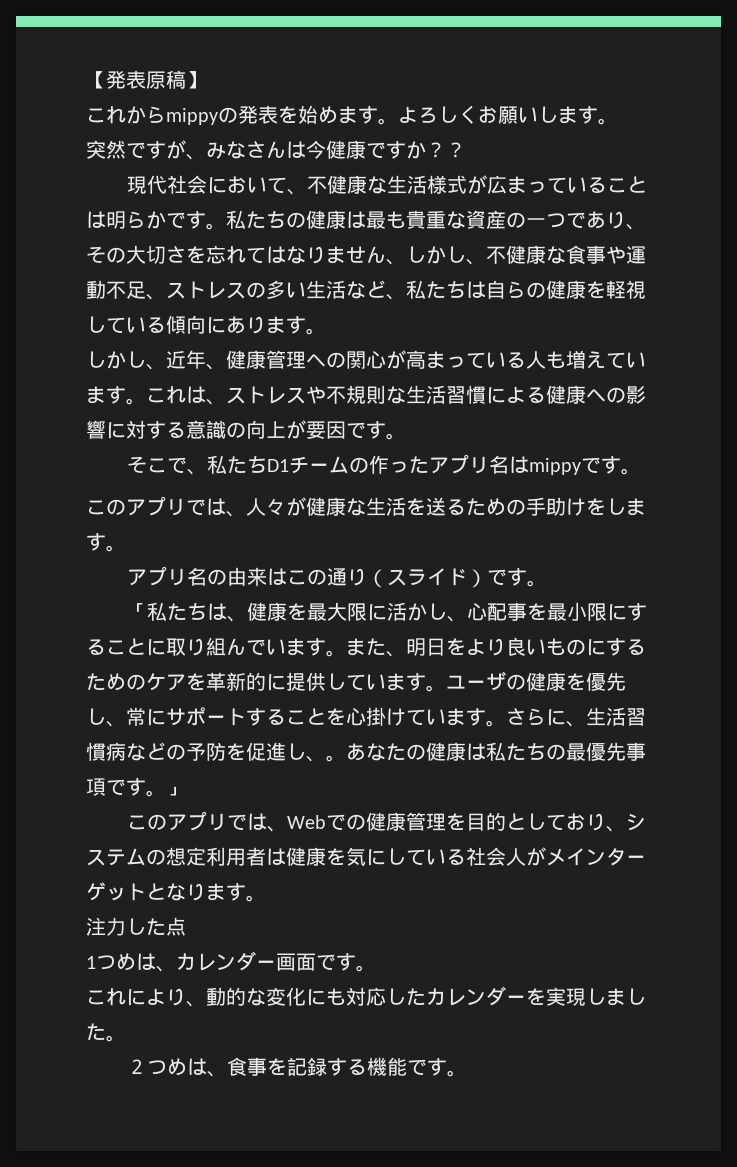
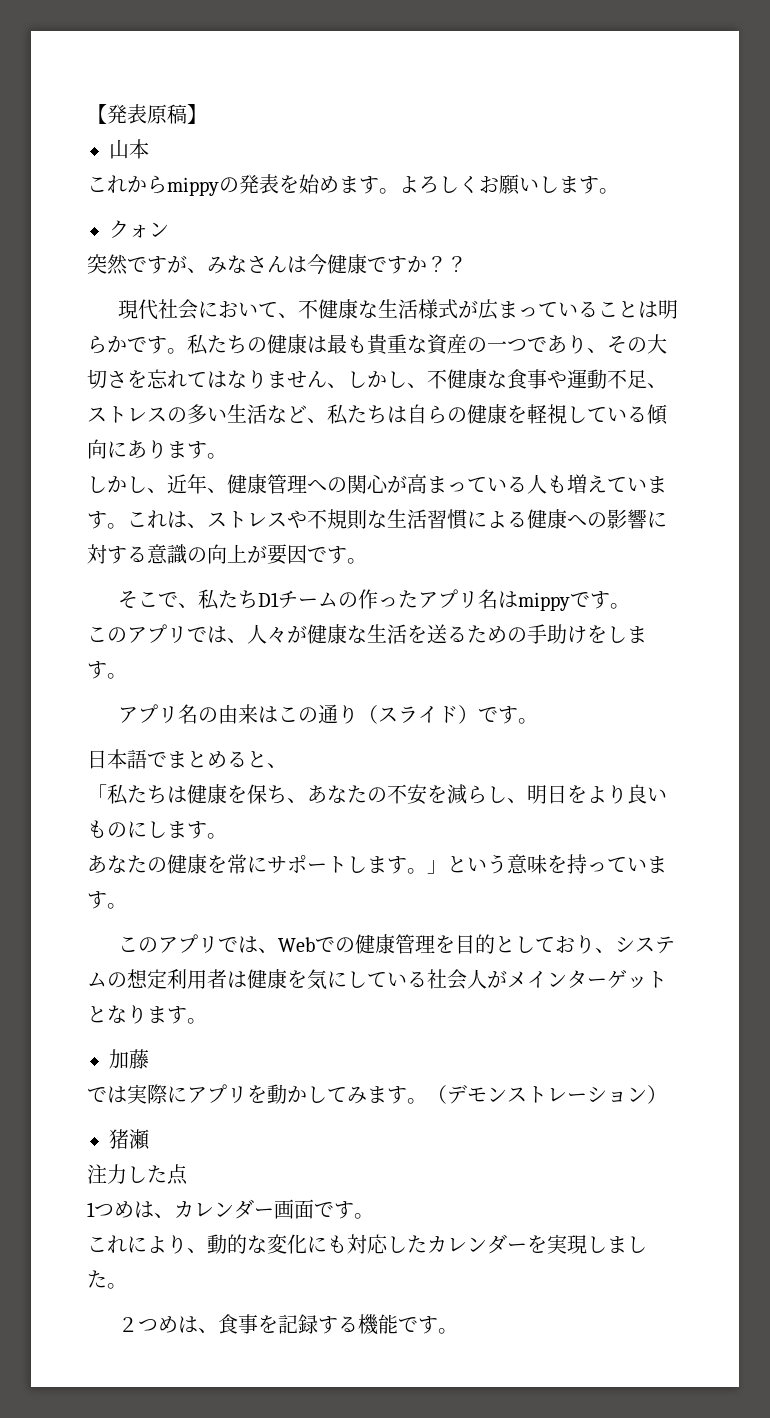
(206, 80) none -> [109,139,149,159] // 山本
(618, 121) none -> [109,220,169,238] // クォン
[127,602,648,622] [86,637,386,657] 「私たちは、健康を最大限に活かし、心配事を最小限にすることに取り組んでいます。また -> [87,749,287,769] [87,784,507,805] 日本語でまとめると、 // 「私たちは健康を保ち、あなたの不安を減らし
[606,638,646,656] [86,671,626,692] [86,708,126,727] するためのケアを革新的に提供しています。ユーザの健康を優先し、 -> [147,821,227,839] [87,854,227,874] します。 // あなたの健康を
[246,707,646,727] [86,742,646,762] [86,778,186,797] することを心掛けています。さらに、生活習慣病などの予防を促進し、。あなたの健康は私たちの最優先事項です。」 -> [347,854,667,874] [87,891,127,909] します。」という意味を持っています。
(266, 898) none -> [109,1049,149,1069] [87,1084,667,1104] [109,1129,150,1150] // 加藤 // では実際にアプリを動かしてみます。（デモンストレーション） // 猪瀬

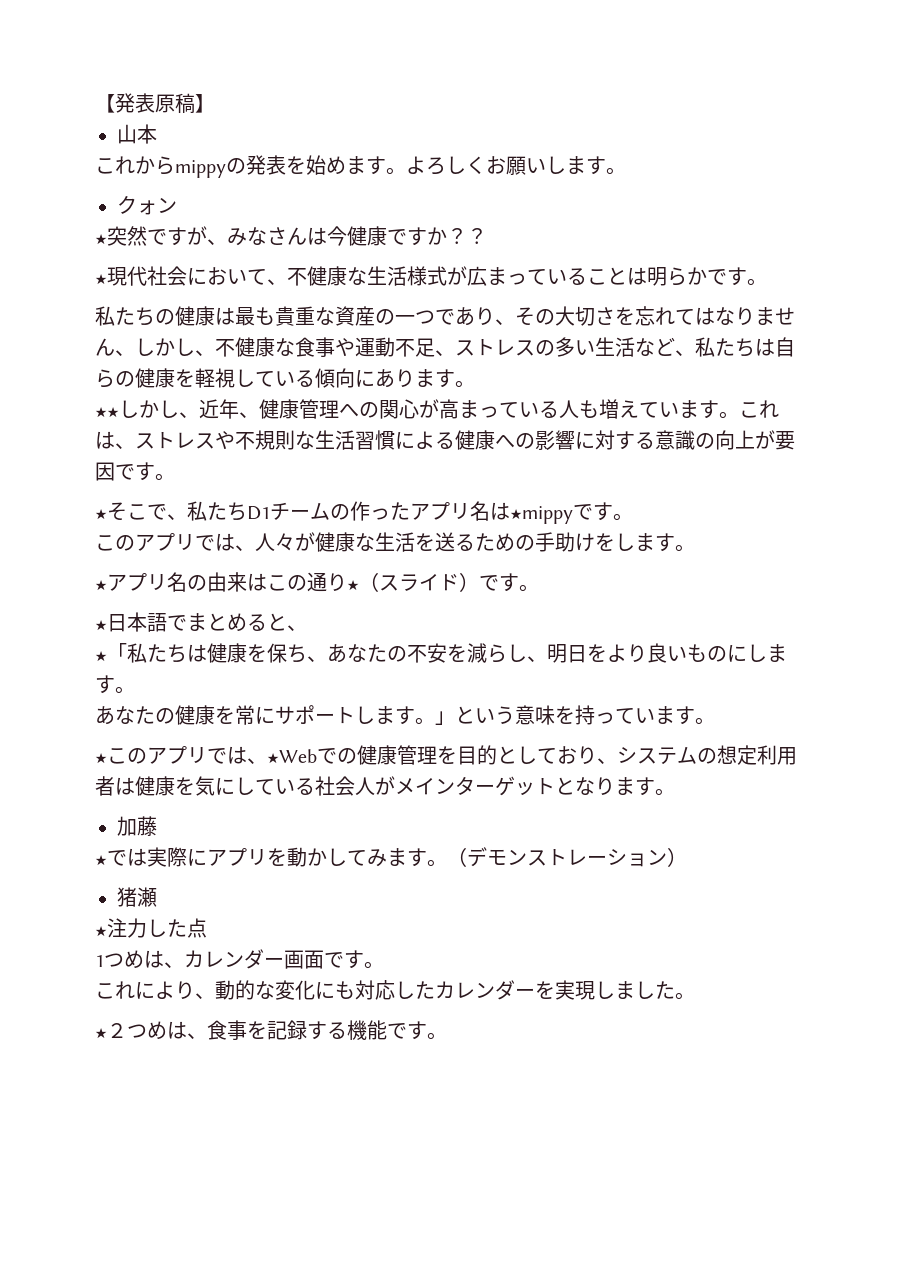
(169, 229) none -> [95,234,107,245] ★
(467, 264) none -> [95,274,107,285] ★
(187, 351) none -> (767, 282) //
(227, 456) none -> [95,407,119,418] ★★
(367, 561) none -> [95,509,107,520] ★
[518,592,571,611] mippy -> [510,506,573,524] ★mippy
(127, 676) none -> [95,580,107,591] ★
(359, 714) none -> [347,580,359,591] ★
(539, 721) none -> [95,620,107,631] ★
(287, 765) none -> [95,651,107,662] ★
[118,934,316,953] このアプリでは、Web -> [95,746,317,764] ★このアプリでは、★Web
(149, 1059) none -> [95,855,107,866] ★
(150, 1139) none -> [95,926,107,937] ★
(127, 1286) none -> [95,1028,107,1039] ★

